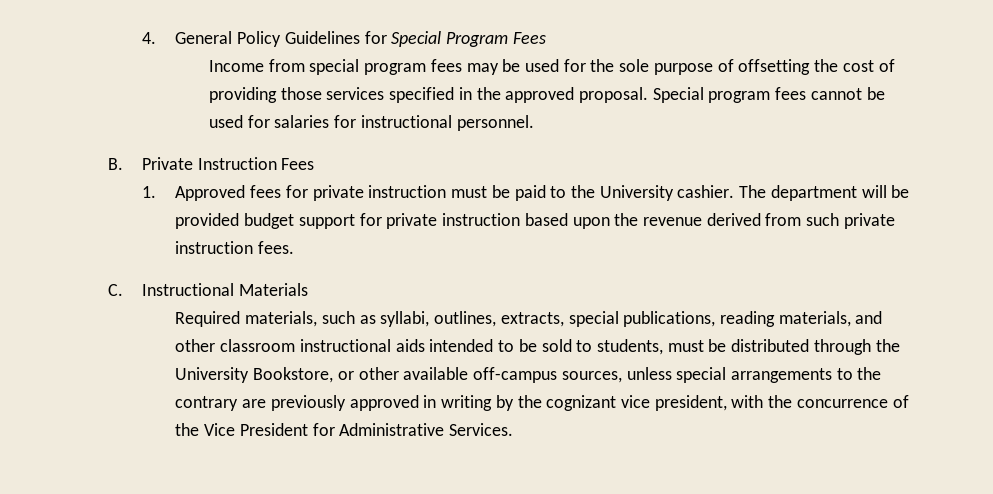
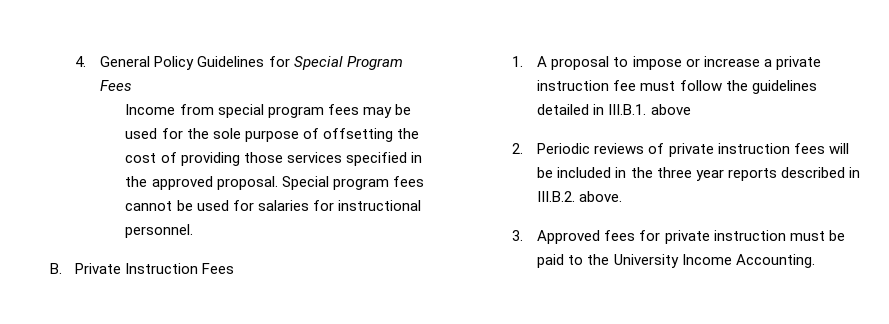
(156, 192) none -> [537,56,821,70] [537,80,817,94] [537,104,691,115] [512,143,849,157] [537,167,860,181] [537,191,623,202] [512,230,524,241] A proposal to impose or increase a private instruction fee must follow the guidelines detailed in III.B.1. above // 2. Periodic reviews of private instruction fees will be included in the three year reports described in III.B.2. above. // 3.
[677,185,910,201] [175,213,895,229] [175,241,295,254] [108,283,308,296] [175,311,883,327] [175,339,900,355] [175,367,882,383] [175,395,909,411] [175,423,514,436] cashier. The department will be provided budget support for private instruction based upon the revenue derived from such private instruction fees. // C. Instructional Materials // Required materials, such as syllabi, outlines, extracts, special publications, reading materials, and other classroom instructional aids intended to be sold to students, must be distributed through the University Bookstore, or other available off-campus sources, unless special arrangements to the contrary are previously approved in writing by the cognizant vice president, with the concurrence of the Vice President for Administrative Services. -> [681,254,815,268] Income Accounting.

